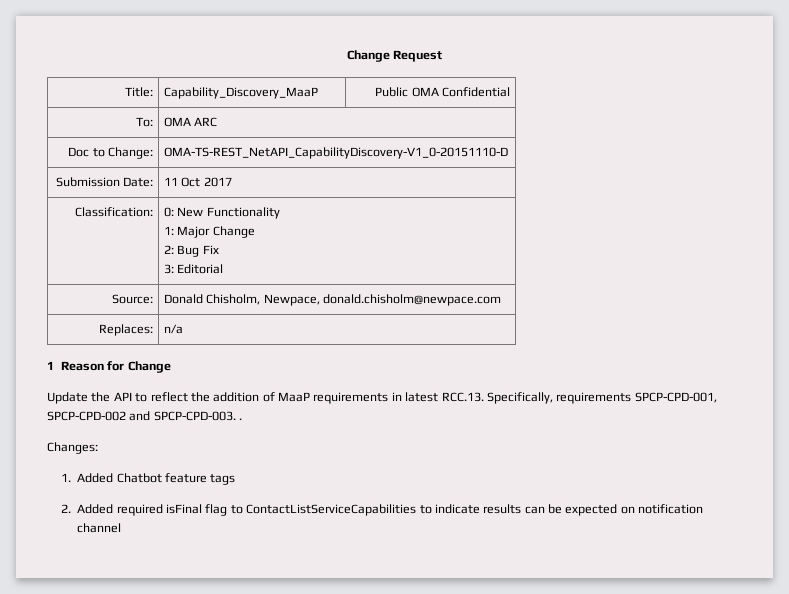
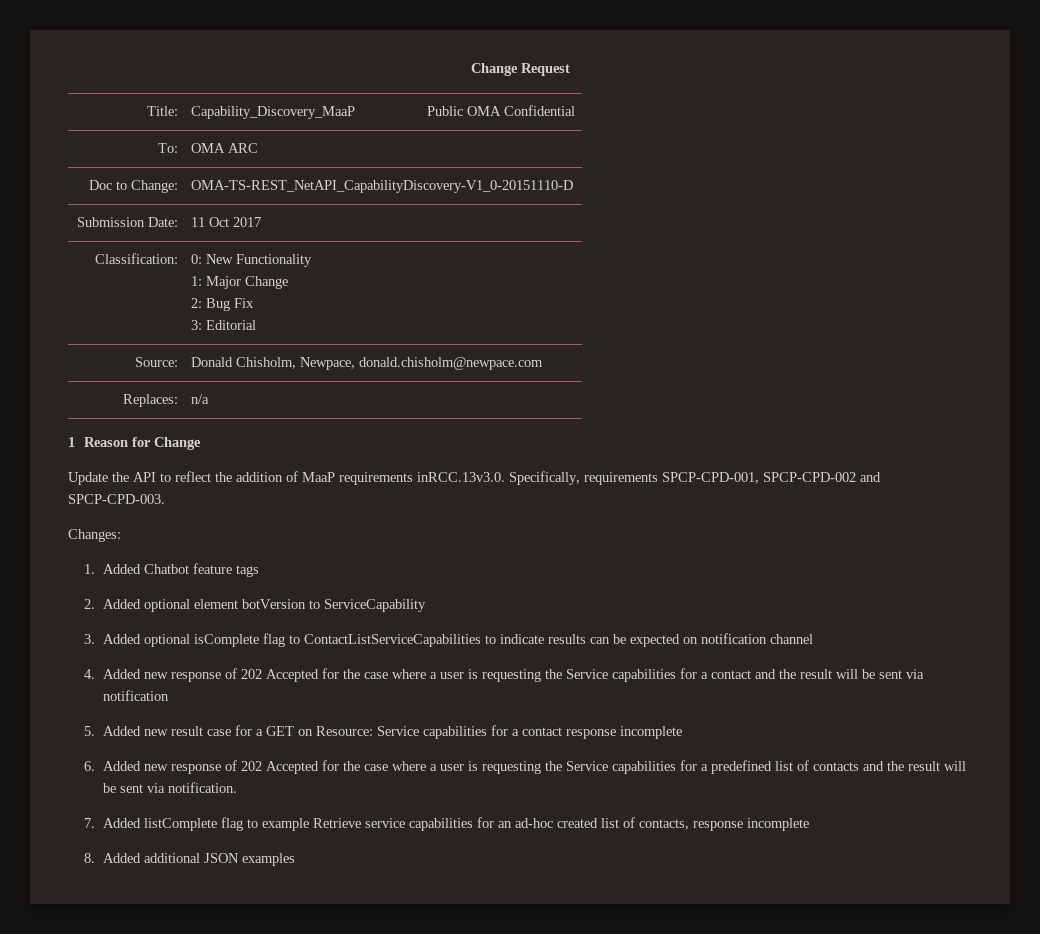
[391,392,484,402] in latest RCC.13. -> [417,472,505,482] inRCC.13v3.0.
[239,418,243,420] . -> (165, 499) none
[116,504,203,516] required isFinal -> [143,599,426,612] [84,634,259,647] optional element botVersion to ServiceCapability // 3. Added optional isComplete
(122, 528) none -> [84,668,924,682] [102,690,169,701] [84,725,682,739] [84,760,966,774] [102,782,237,793] [84,817,809,831] [84,853,295,866] // 4. Added new response of 202 Accepted for the case where a user is requesting the Service capabilities for a contact and the result will be sent via notification // 5. Added new result case for a GET on Resource: Service capabilities for a contact response incomplete // 6. Added new response of 202 Accepted for the case where a user is requesting the Service capabilities for a predefined list of contacts and the result will be sent via notification. // 7. Added listComplete flag to example Retrieve service capabilities for an ad-hoc created list of contacts, response incomplete // 8. Added additional JSON examples

